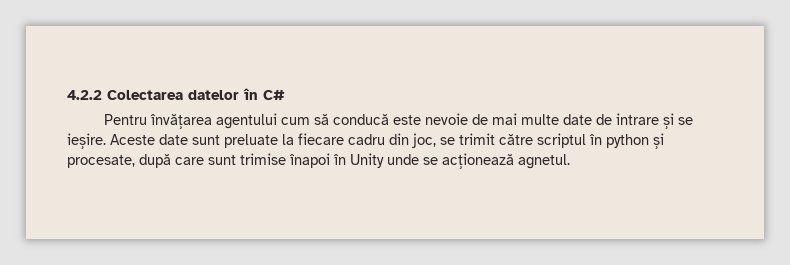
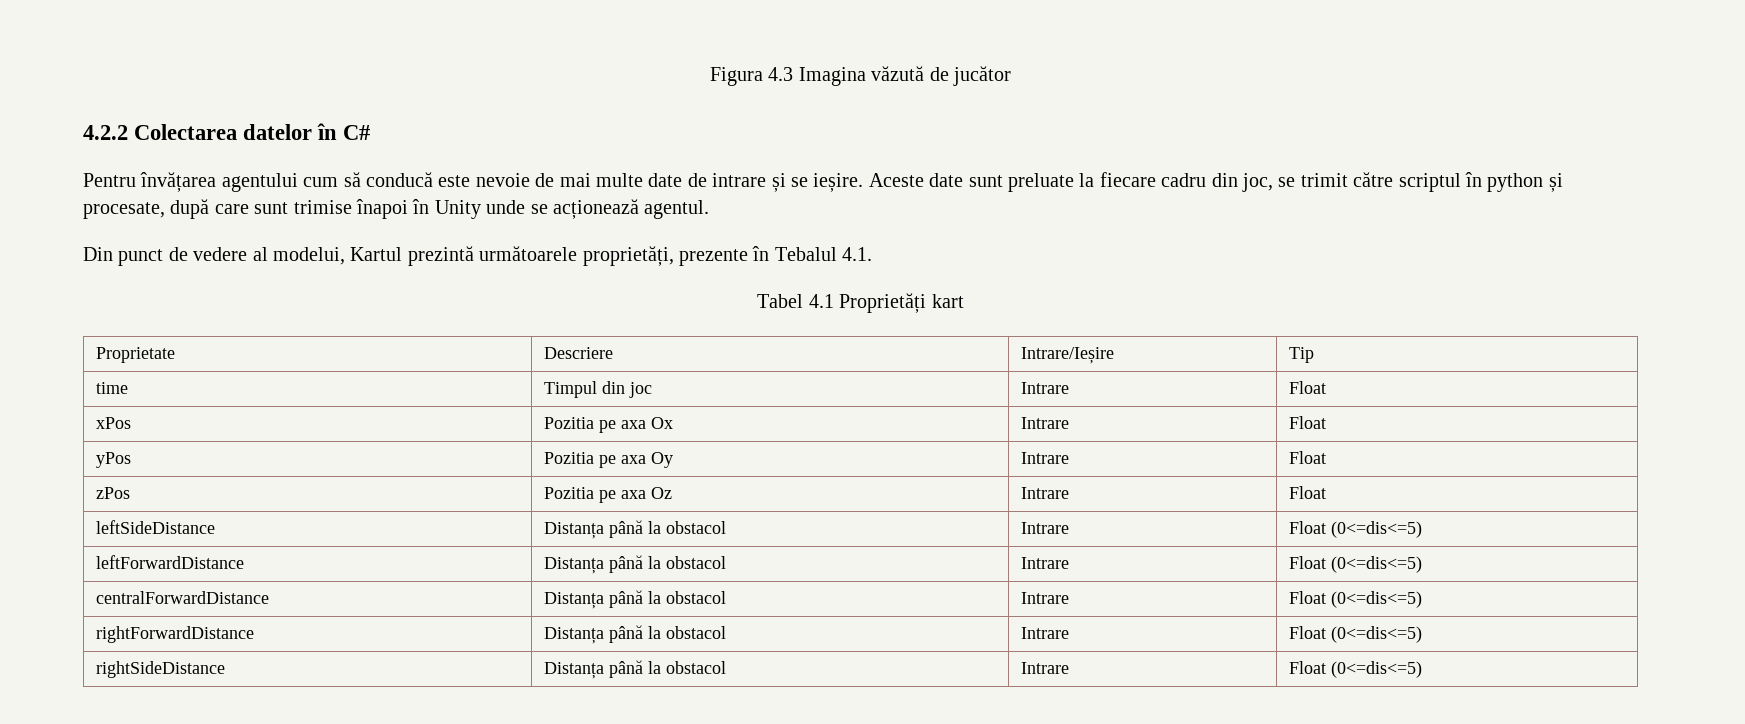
(67, 95) none -> [710,66,1011,86] Figura 4.3 Imagina văzută de jucător //
[518,154,570,169] agnetul. -> [644,200,710,219] [83,246,873,266] [757,293,964,313] [95,347,175,363] [543,347,613,359] [1020,347,1114,364] [1288,347,1314,363] [95,382,128,394] [543,381,652,398] [1020,382,1069,394] [1288,381,1326,394] [95,417,131,429] [543,417,673,433] [1020,417,1069,429] [1288,416,1326,429] [95,452,131,468] [543,452,673,468] [1020,452,1069,464] [1288,451,1326,464] [95,487,130,499] [543,487,672,503] [1020,487,1069,499] [1288,486,1326,499] [95,520,215,534] [543,520,726,539] [1020,522,1069,534] [1288,521,1422,538] [95,555,244,569] [543,555,726,574] [1020,557,1069,569] [1288,556,1422,573] [95,591,269,604] [543,590,726,609] [1020,592,1069,604] [1288,591,1422,608] [95,626,254,643] [543,625,726,644] [1020,627,1069,639] [1288,626,1422,643] [95,661,225,678] [543,660,726,679] [1020,662,1069,674] [1288,661,1422,678] agentul. // Din punct de vedere al modelui, Kartul prezintă următoarele proprietăți, prezente în Tebalul 4.1. // Tabel 4.1 Proprietăți kart // Proprietate | Descriere | Intrare/Ieșire | Tip // time | Timpul din joc | Intrare | Float // xPos | Pozitia pe axa Ox | Intrare | Float // yPos | Pozitia pe axa Oy | Intrare | Float // zPos | Pozitia pe axa Oz | Intrare | Float // leftSideDistance | Distanța până la obstacol | Intrare | Float (0<=dis<=5) // leftForwardDistance | Distanța până la obstacol | Intrare | Float (0<=dis<=5) // centralForwardDistance | Distanța până la obstacol | Intrare | Float (0<=dis<=5) // rightForwardDistance | Distanța până la obstacol | Intrare | Float (0<=dis<=5) // rightSideDistance | Distanța până la obstacol | Intrare | Float (0<=dis<=5)

